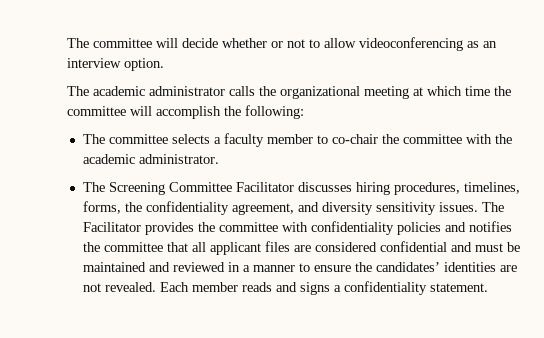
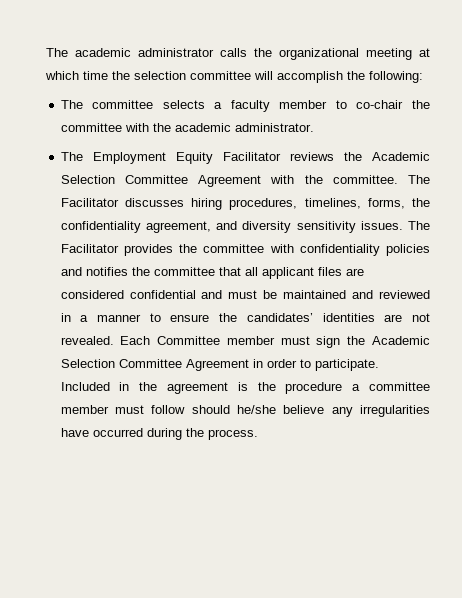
[66,37,497,51] [66,58,164,71] [66,86,89,96] The committee will decide whether or not to allow videoconferencing as an interview option. // The -> [46,48,69,57] The
(511, 91) none -> [134,71,187,80] selection
[108,182,232,195] Screening Committee -> [92,152,430,164] [60,175,430,187] Employment Equity Facilitator reviews the Academic Selection Committee Agreement with the committee. The
[191,281,488,295] member reads and signs a confidentiality statement. -> [157,336,430,348] [60,359,379,371] [60,382,430,394] [60,405,430,417] [60,428,258,440] Committee member must sign the Academic Selection Committee Agreement in order to participate. Included in the agreement is the procedure a committee member must follow should he/she believe any irregularities have occurred during the process.

